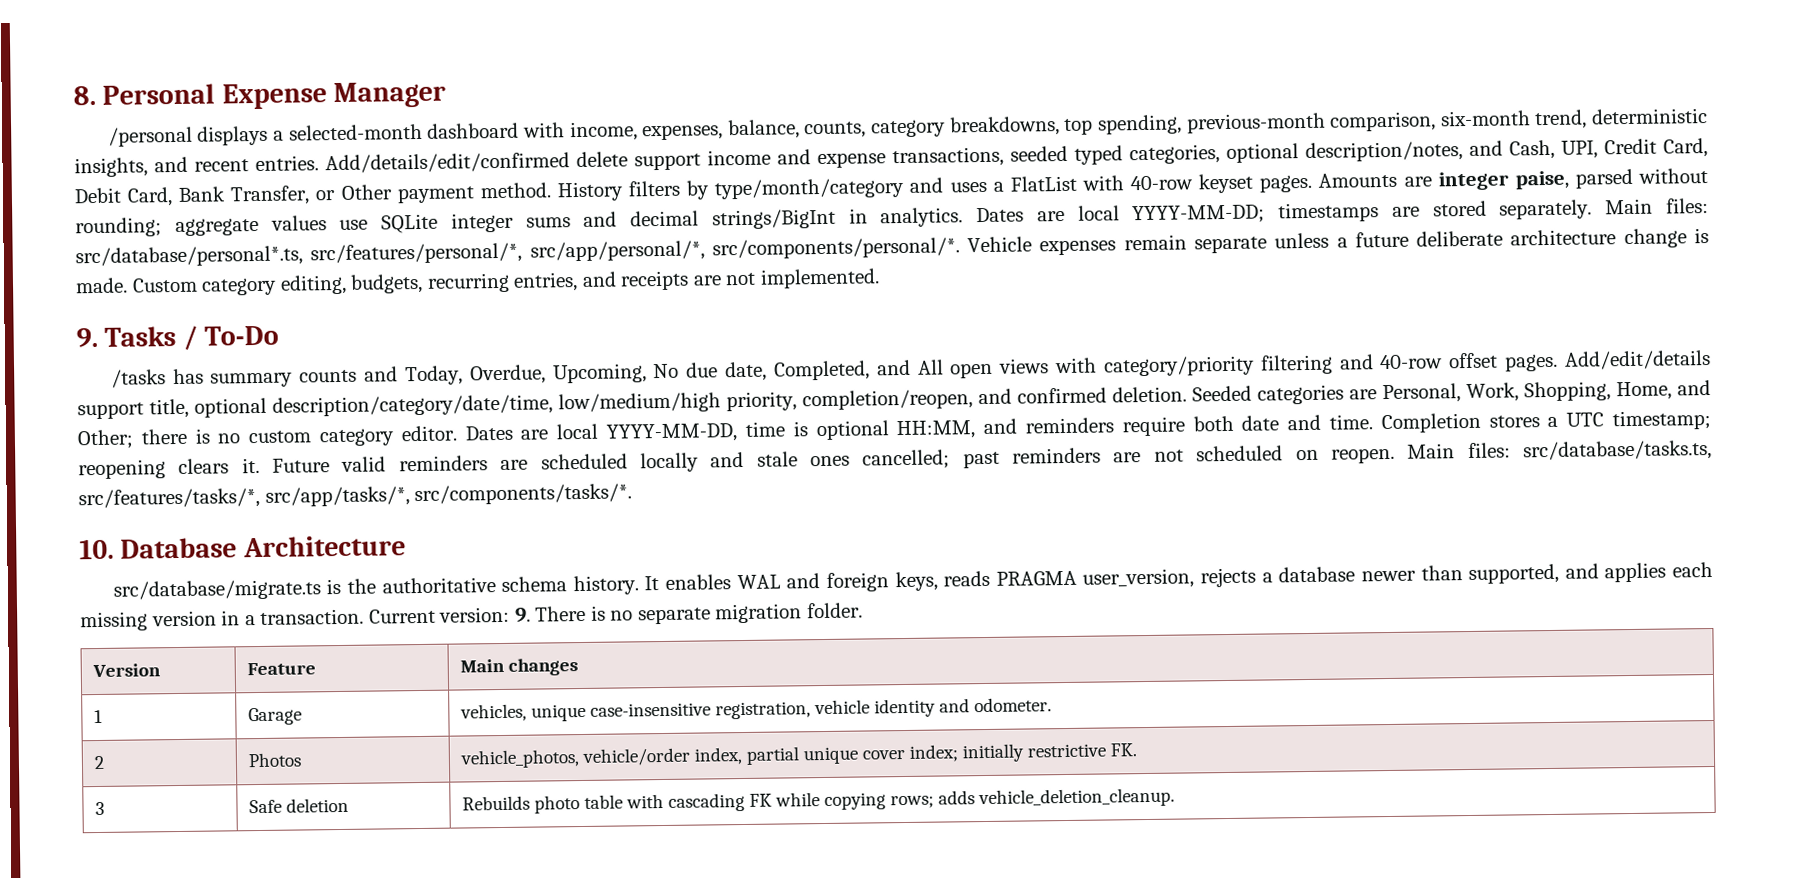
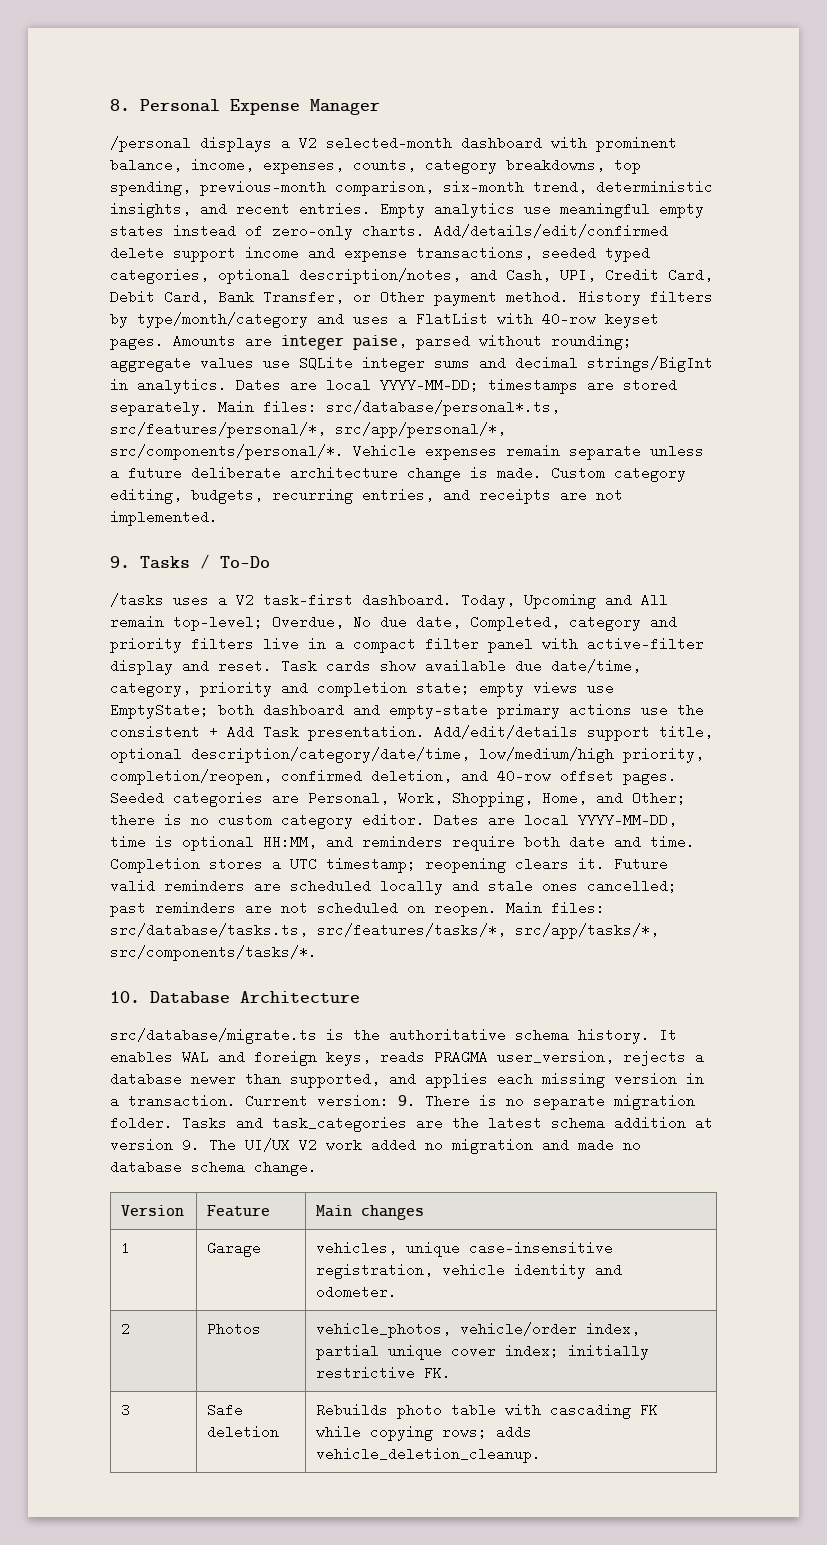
(285, 135) none -> [299,136,317,150] V2
(565, 130) none -> [596,136,677,152] [110,158,182,172] prominent balance,
[727,119,800,140] balance, -> (344, 166) none
(319, 163) none -> [380,202,704,218] [110,224,425,240] Empty analytics use meaningful empty states instead of zero-only charts.
[172,352,1559,388] has summary counts and Today, Overdue, Upcoming, No due date, Completed, and All open views with category/priority filtering and 40-row offset pages. -> [173,593,668,609] [110,615,677,631] [110,637,704,653] [110,659,641,675] [110,681,614,697] [110,703,704,719] [110,725,425,741] uses a V2 task-first dashboard. Today, Upcoming and All remain top-level; Overdue, No due date, Completed, category and priority filters live in a compact filter panel with active-filter display and reset. Task cards show available due date/time, category, priority and completion state; empty views use EmptyState; both dashboard and empty-state primary actions use the consistent + Add Task presentation.
[978,386,1187,405] and confirmed deletion. -> [281,769,677,785] confirmed deletion, and 40-row offset pages.
(863, 610) none -> [182,1116,713,1132] [110,1138,641,1154] [110,1160,317,1176] Tasks and task_categories are the latest schema addition at version 9. The UI/UX V2 work added no migration and made no database schema change.

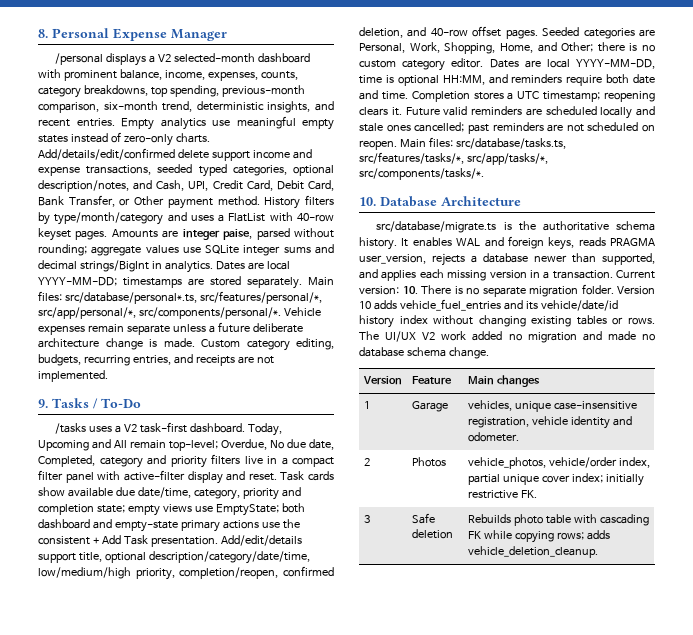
[398,1094,416,1108] 9. -> [402,286,418,294] 10.
[182,1116,713,1132] [110,1138,200,1152] Tasks and task_categories are the latest schema addition at version 9. -> [617,286,655,295] [359,299,618,311] [359,315,655,328] Version 10 adds vehicle_fuel_entries and its vehicle/date/id history index without changing existing tables or rows.

